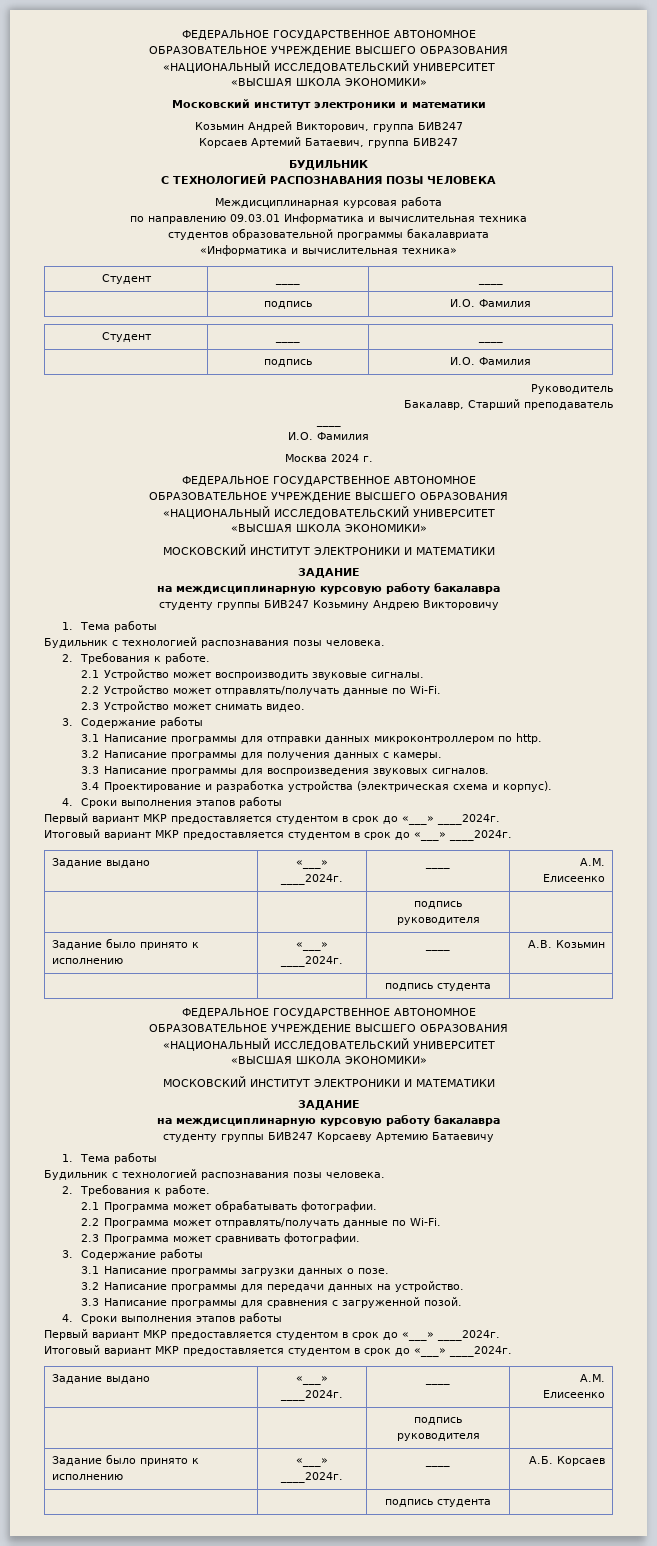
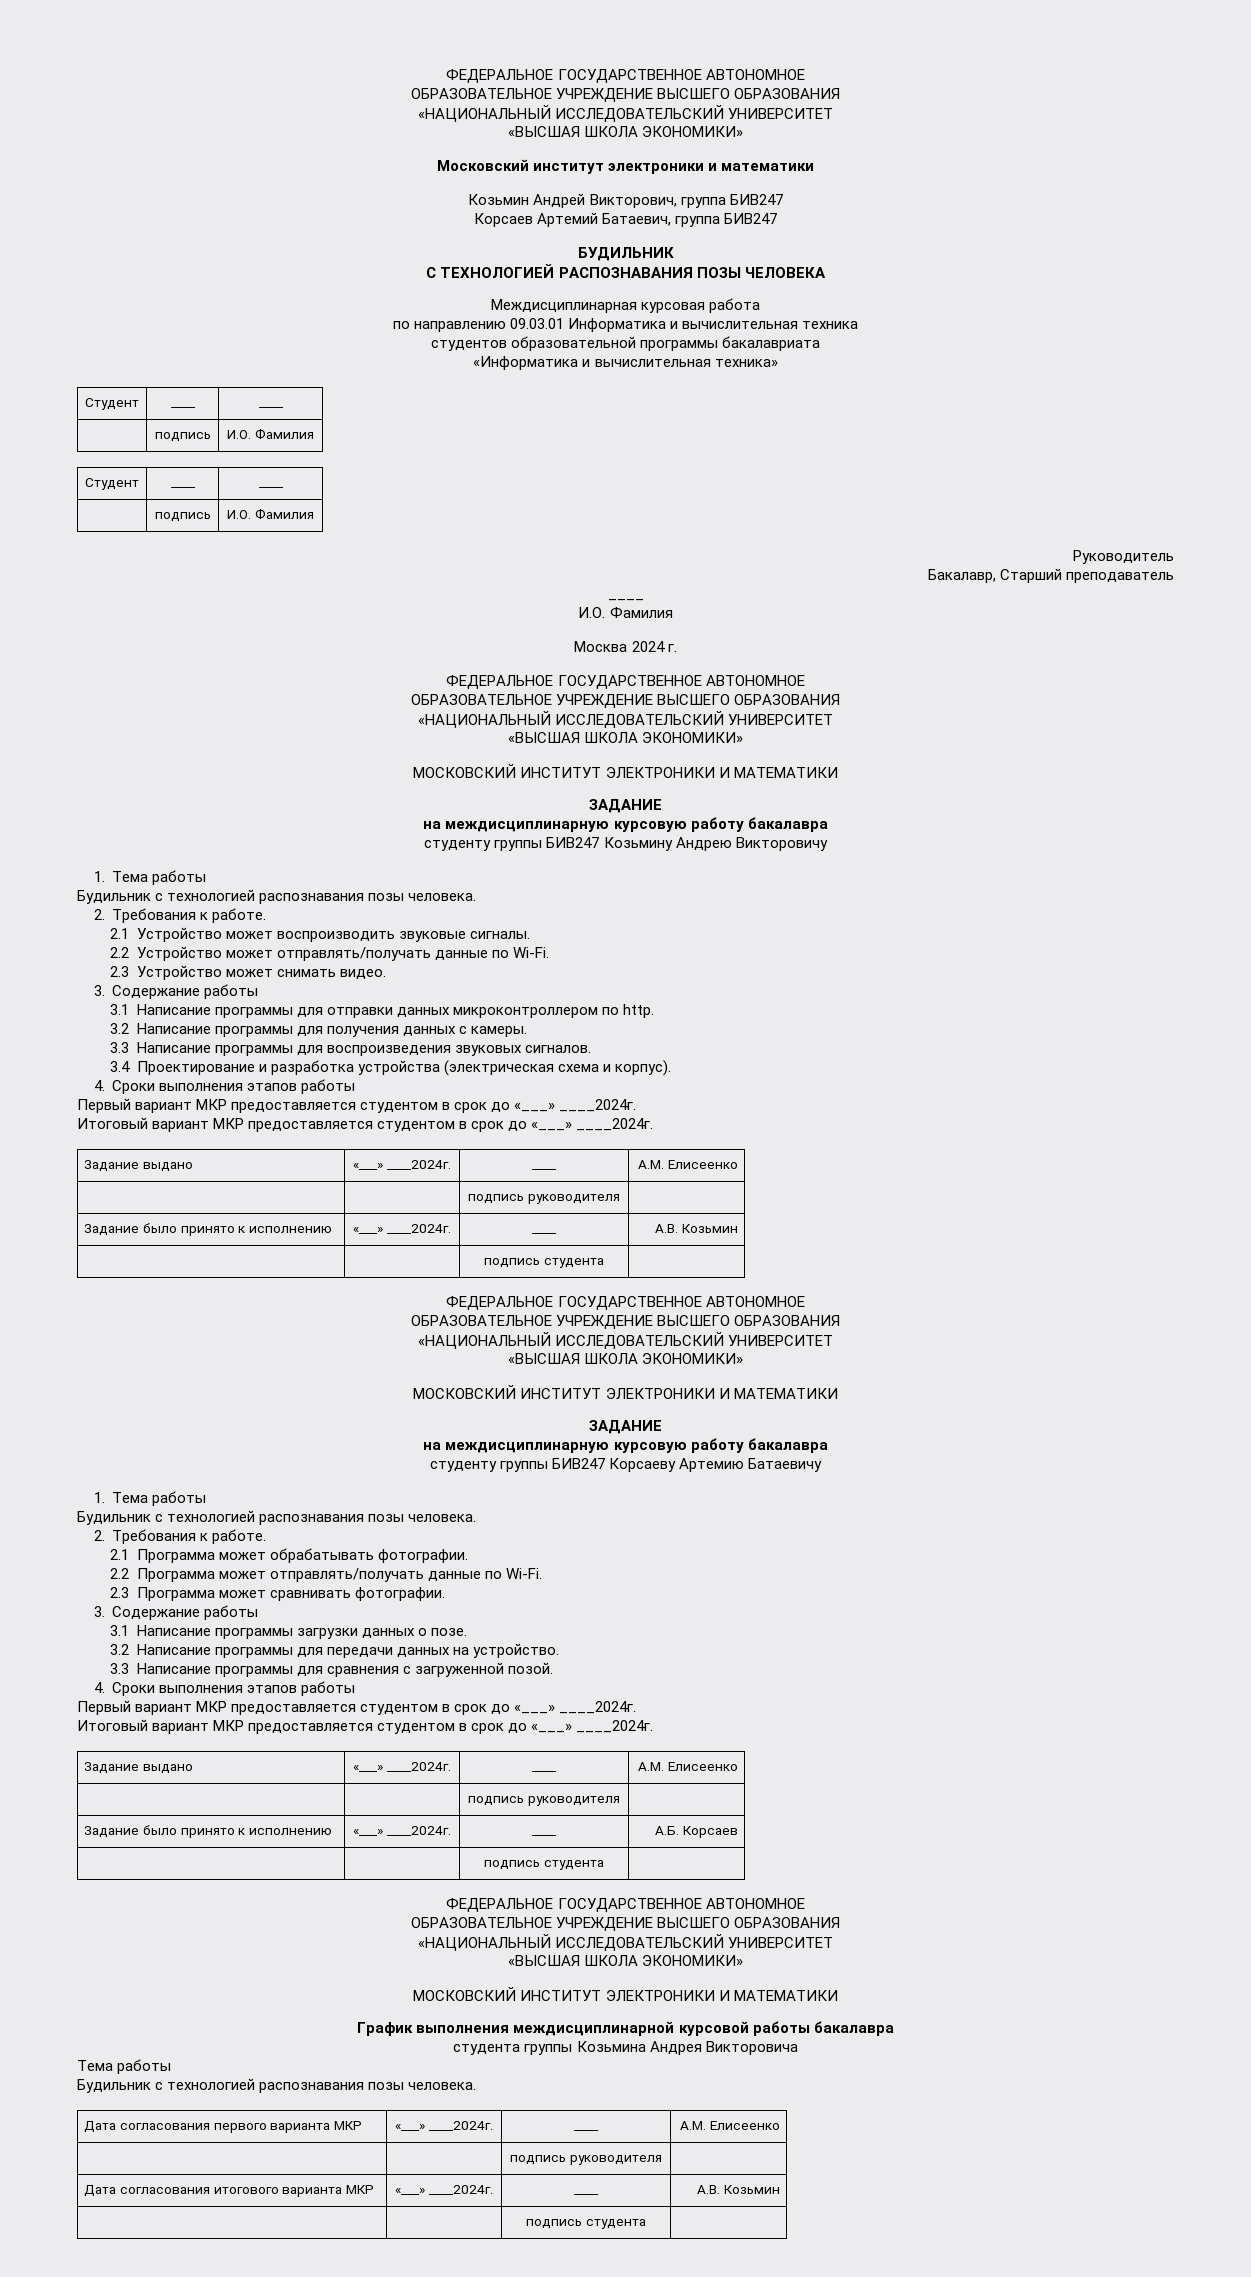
(491, 1503) none -> [446,1898,805,1912] [410,1917,841,1931] [417,1934,834,1951] [507,1955,744,1966] [413,1987,838,2001] [357,2021,894,2036] [453,2041,798,2055] [77,2059,172,2074] [77,2078,477,2093] [84,2121,363,2133] [395,2121,493,2131] [574,2130,599,2131] [679,2121,780,2130] [510,2155,662,2165] [84,2185,375,2197] [395,2185,493,2195] [574,2194,599,2195] [696,2185,780,2194] [526,2219,646,2229] // ФЕДЕРАЛЬНОЕ ГОСУДАРСТВЕННОЕ АВТОНОМНОЕ // ОБРАЗОВАТЕЛЬНОЕ УЧРЕЖДЕНИЕ ВЫСШЕГО ОБРАЗОВАНИЯ // «НАЦИОНАЛЬНЫЙ ИССЛЕДОВАТЕЛЬСКИЙ УНИВЕРСИТЕТ // «ВЫСШАЯ ШКОЛА ЭКОНОМИКИ» // МОСКОВСКИЙ ИНСТИТУТ ЭЛЕКТРОНИКИ И МАТЕМАТИКИ // График выполнения междисциплинарной курсовой работы бакалавра // студента группы Козьмина Андрея Викторовича // Тема работы // Будильник с технологией распознавания позы человека. // Дата согласования первого варианта МКР | «___» ____2024г. | ____ | А.М. Елисеенко // | | подпись руководителя | // Дата согласования итогового варианта МКР | «___» ____2024г. | ____ | А.В. Козьмин // | | подпись студента |

